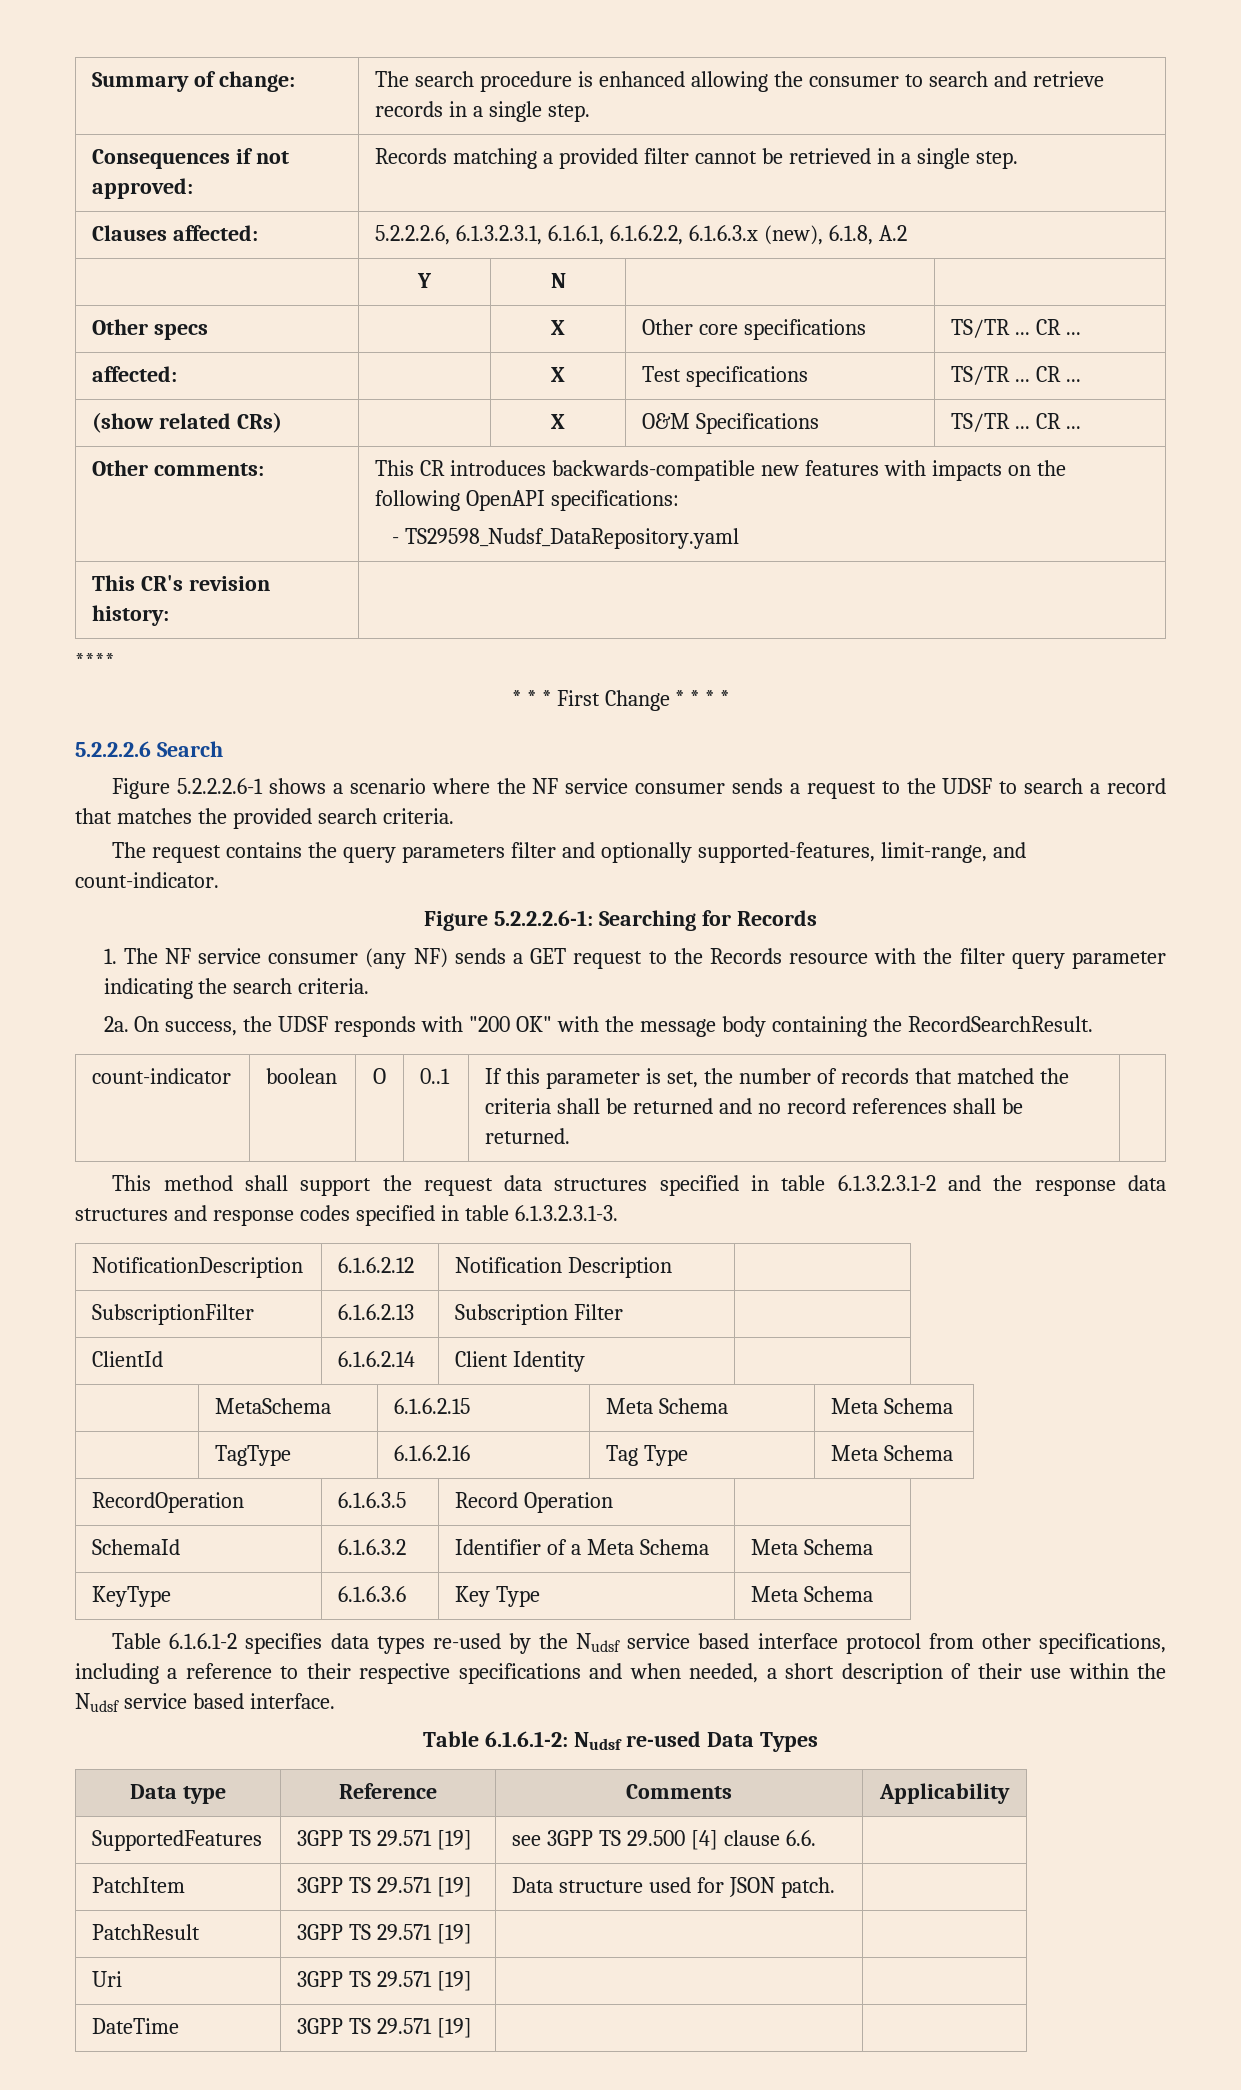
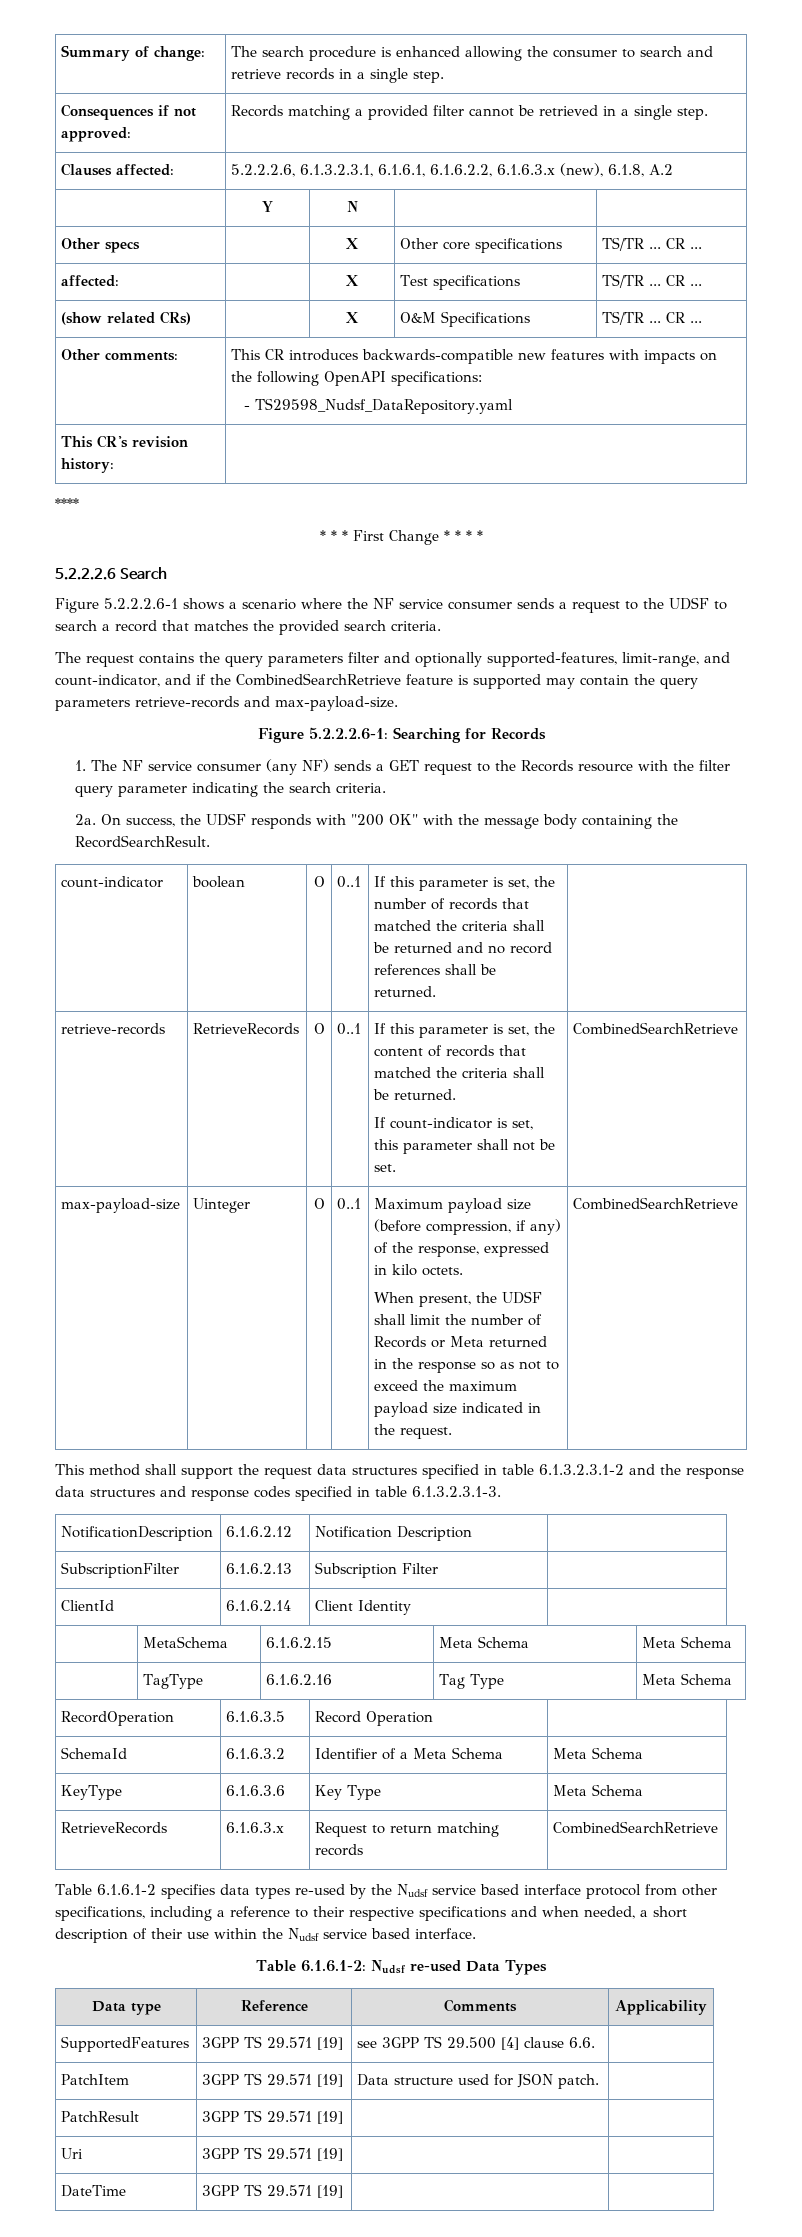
[75,872,219,888] count-indicator. -> [55,673,698,689] [55,696,398,711] count-indicator, and if the CombinedSearchRetrieve feature is supported may contain the query parameters retrieve-records and max-payload-size.
(571, 1136) none -> [61,1023,166,1035] [193,1023,300,1035] [313,1023,325,1034] [337,1023,362,1035] [374,1023,556,1038] [374,1045,527,1057] [374,1067,546,1078] [373,1089,457,1100] [374,1117,534,1130] [374,1139,556,1154] [374,1164,397,1172] [573,1022,739,1035] [61,1198,181,1213] [193,1198,251,1213] [313,1198,325,1209] [337,1198,362,1210] [374,1198,532,1213] [374,1219,562,1235] [374,1242,550,1257] [374,1264,464,1276] [374,1291,543,1307] [374,1314,543,1326] [374,1336,548,1348] [374,1358,560,1373] [374,1380,518,1391] [374,1402,542,1417] [374,1424,453,1439] [573,1197,739,1210] // retrieve-records | RetrieveRecords | O | 0..1 | If this parameter is set, the content of records that matched the criteria shall be returned. // If count-indicator is set, this parameter shall not be set. | CombinedSearchRetrieve // max-payload-size | Uinteger | O | 0..1 | Maximum payload size (before compression, if any) of the response, expressed in kilo octets. // When present, the UDSF shall limit the number of Records or Meta returned in the response so as not to exceed the maximum payload size indicated in the request. | CombinedSearchRetrieve
(874, 1594) none -> [61,1822,168,1834] [226,1822,285,1833] [315,1822,500,1837] [315,1844,364,1856] [553,1821,719,1834] // RetrieveRecords | 6.1.6.3.x | Request to return matching records | CombinedSearchRetrieve

